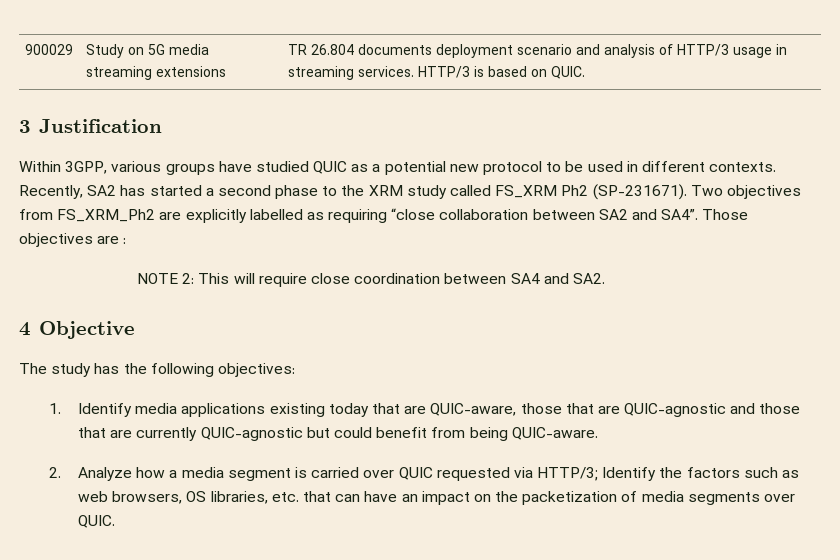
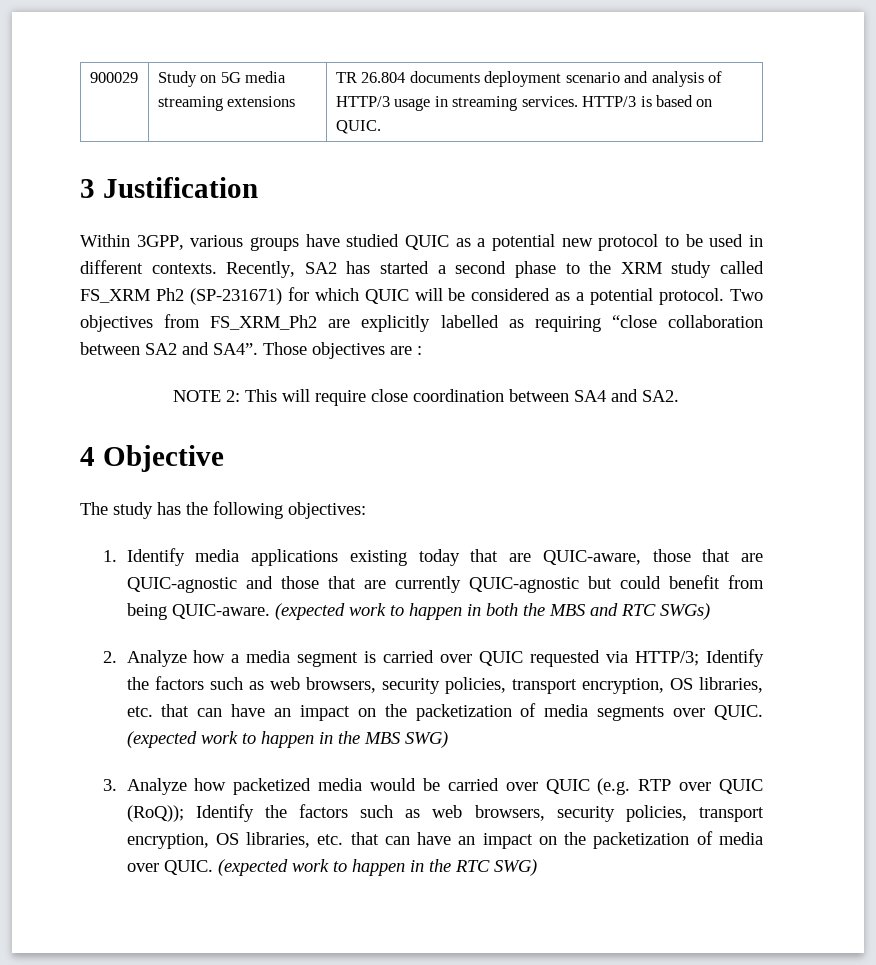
[592,184,687,200] (SP-231671). -> [189,287,725,305] (SP-231671) for which QUIC will be considered as a potential protocol.
(598, 433) none -> [274,603,710,620] (expected work to happen in both the MBS and RTC SWGs)
(183, 497) none -> [381,677,664,694] security policies, transport encryption,
(116, 521) none -> [126,731,448,748] [103,778,764,795] [126,804,764,822] [126,831,763,849] [126,859,537,876] (expected work to happen in the MBS SWG) // 3. Analyze how packetized media would be carried over QUIC (e.g. RTP over QUIC (RoQ)); Identify the factors such as web browsers, security policies, transport encryption, OS libraries, etc. that can have an impact on the packetization of media over QUIC. (expected work to happen in the RTC SWG)

